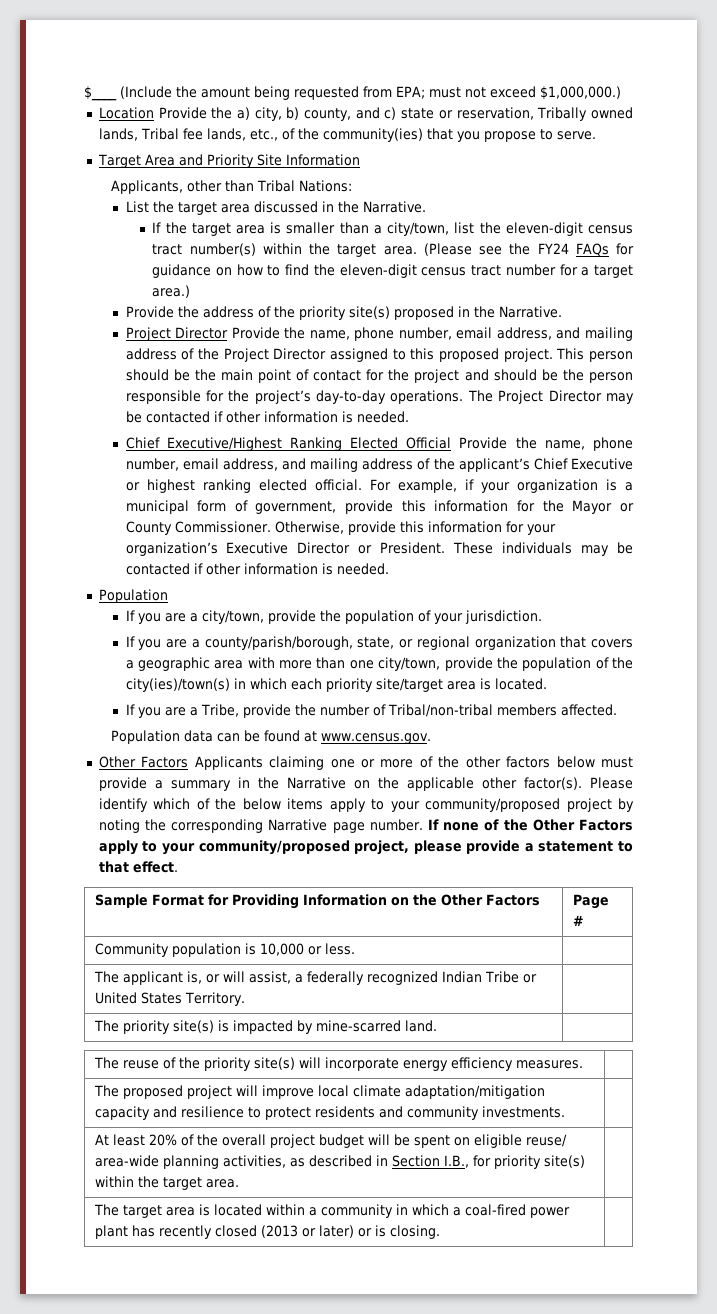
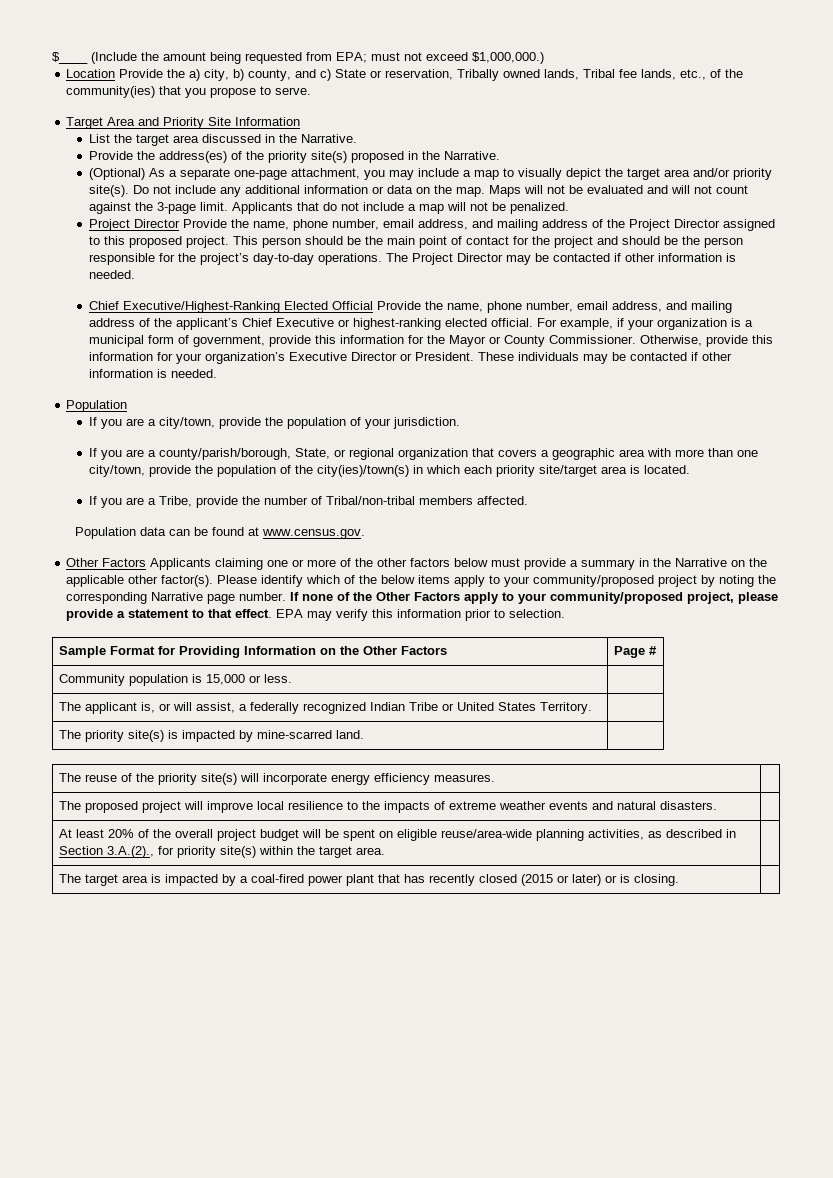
[401,108,435,119] state -> [335,69,367,78] State
[110,180,352,194] // Applicants, other than Tribal Nations: -> (301, 121) none
[152,222,634,236] [152,243,634,257] [152,264,634,278] [152,285,191,298] [125,306,254,318] // If the target area is smaller than a city/town, list the eleven-digit census tract number(s) within the target area. (Please see the FY24 FAQs for guidance on how to find the eleven-digit census tract number for a target area.) // Provide the address -> [89,151,228,163] // Provide the address(es)
(562, 312) none -> [89,168,773,180] [89,185,749,197] [89,202,570,214] // (Optional) As a separate one-page attachment, you may include a map to visually depict the target area and/or priority site(s). Do not include any additional information or data on the map. Maps will not be evaluated and will not count against the 3-page limit. Applicants that do not include a map will not be penalized.
[166,437,342,451] Executive/Highest Ranking -> [123,301,281,313] Executive/Highest-Ranking
[146,479,251,493] highest ranking -> [353,318,442,330] highest-ranking
[357,637,395,649] state, -> [295,448,331,459] State,
(178, 867) none -> [276,609,566,621] EPA may verify this information prior to selection.
[259,943,304,956] 10,000 -> [205,674,245,685] 15,000
[352,1085,545,1099] [94,1106,565,1120] climate adaptation/mitigation capacity and resilience to protect residents and community investments. -> [287,801,717,813] resilience to the impacts of extreme weather events and natural disasters.
[525,1134,567,1147] [94,1155,159,1167] reuse/ area-wide -> [440,829,532,838] reuse/area-wide
[443,1155,469,1168] I.B., -> [106,846,154,858] 3.A.(2).,
[213,1204,449,1218] located within a community in which -> [164,874,236,886] impacted by
(128, 1232) none -> [377,874,400,883] that
[260,1225,298,1238] (2013 -> [520,874,553,886] (2015

